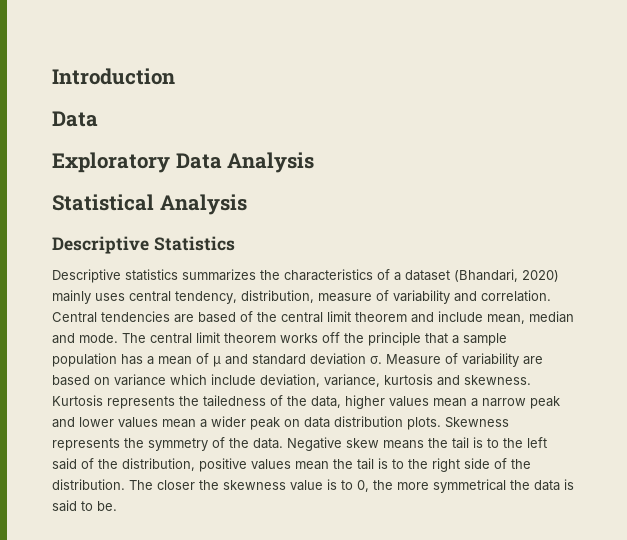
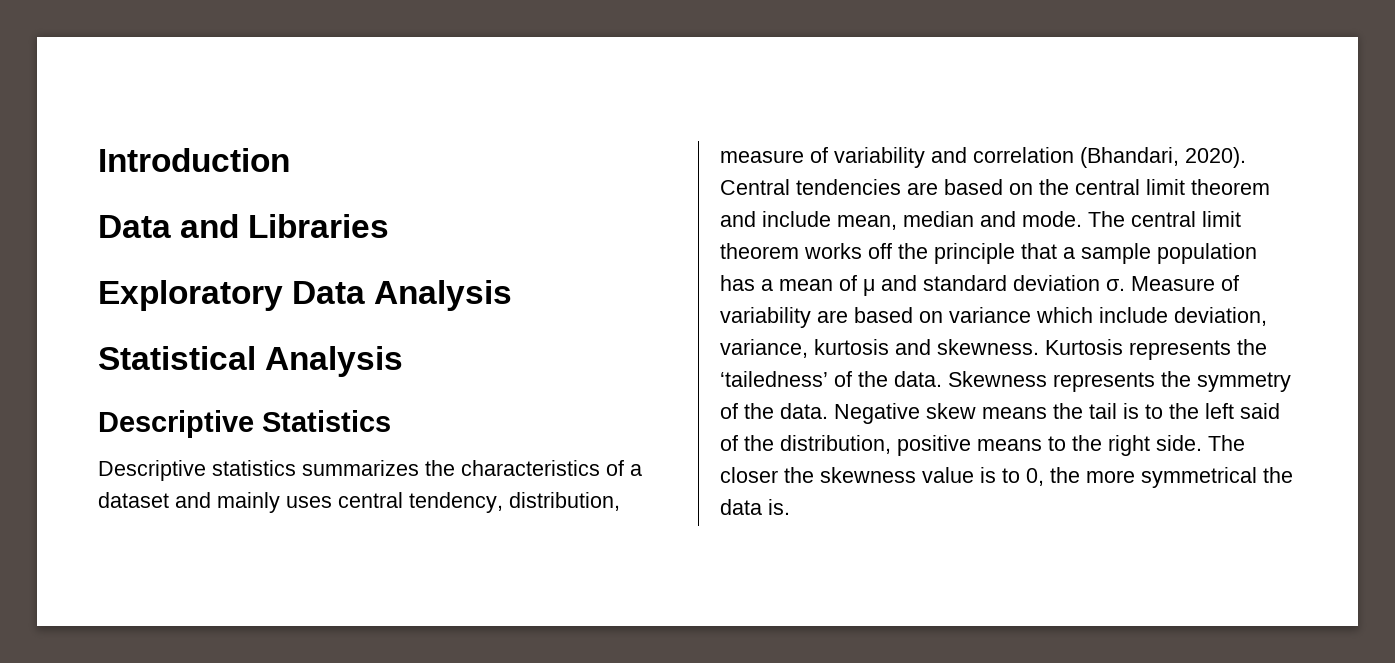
(98, 119) none -> [180,214,390,238] and Libraries
[454,269,559,282] (Bhandari, 2020) -> [175,492,211,508] and
[481,290,551,302] correlation. -> [973,147,1246,168] correlation (Bhandari, 2020).
[240,311,253,322] of -> [1009,183,1033,195] on
[203,395,560,409] [52,416,441,430] tailedness of the data, higher values mean a narrow peak and lower values mean a wider peak on data distribution plots. -> [720,371,942,387] ‘tailedness’ of the data.
[251,458,531,472] [52,479,125,490] values mean the tail is to the right side of the distribution. -> [977,435,1202,456] means to the right side.
[564,479,574,490] [52,500,117,512] is said to be. -> [768,499,790,515] is.

